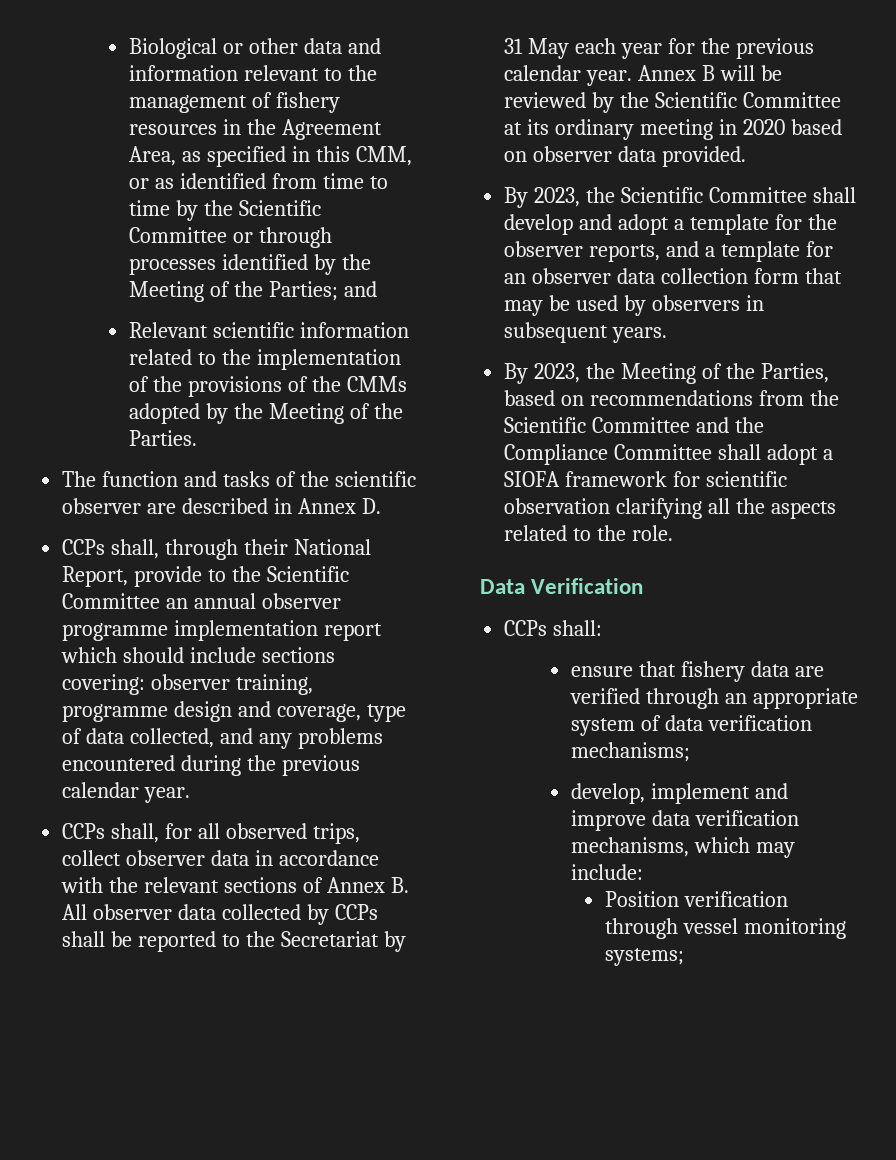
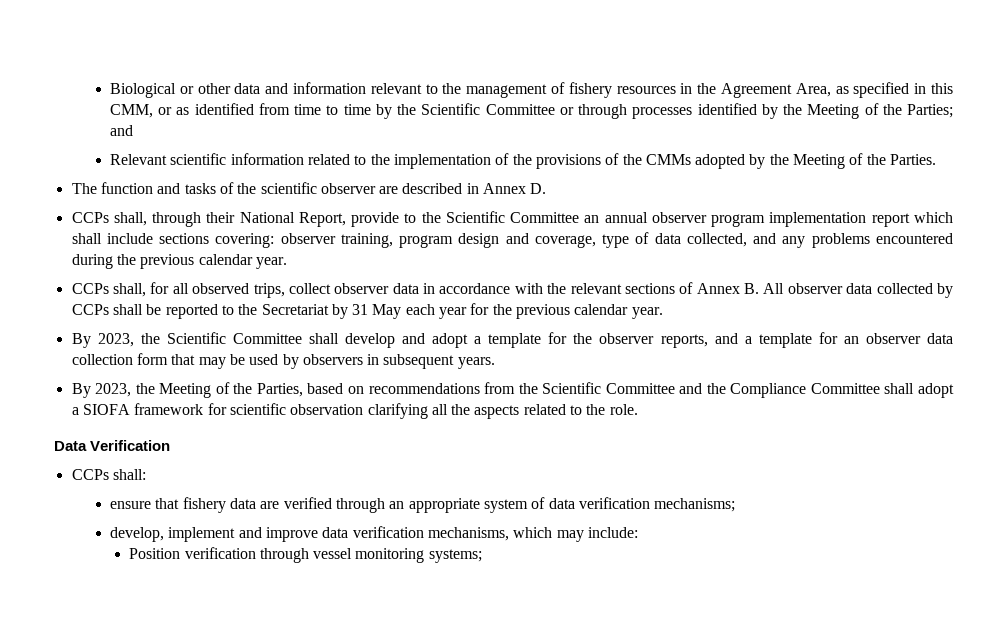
[62,623,169,641] programme -> [711,214,766,227] program
[123,647,185,663] should -> [71,233,102,244] shall
[62,704,169,722] programme -> [399,235,454,248] program
[638,65,782,81] [504,92,841,113] [504,119,842,140] [504,146,747,167] Annex B will be reviewed by the Scientific Committee at its ordinary meeting in 2020 based on observer data provided. -> (663, 313) none

